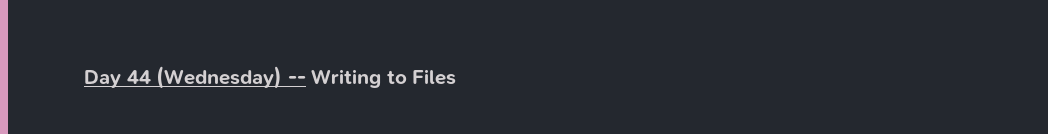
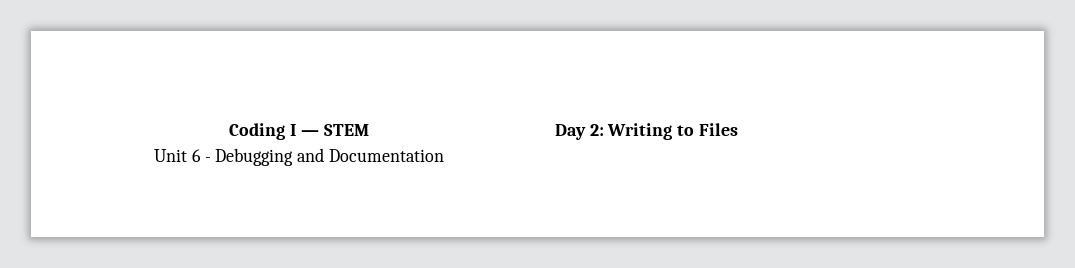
[84,66,306,89] Day 44 (Wednesday) -- -> [229,123,369,140] [154,148,444,166] [555,124,604,140] Coding I — STEM // Unit 6 - Debugging and Documentation // Day 2:

